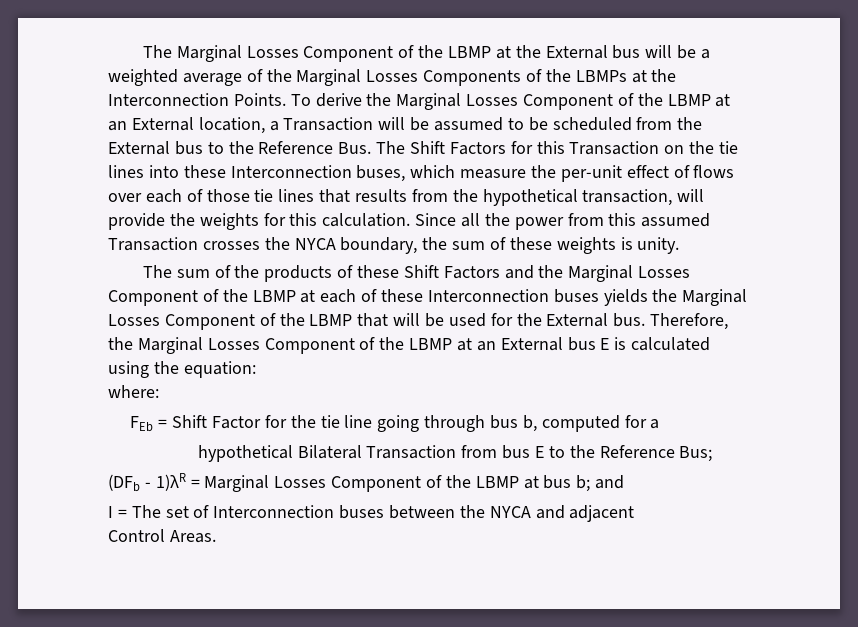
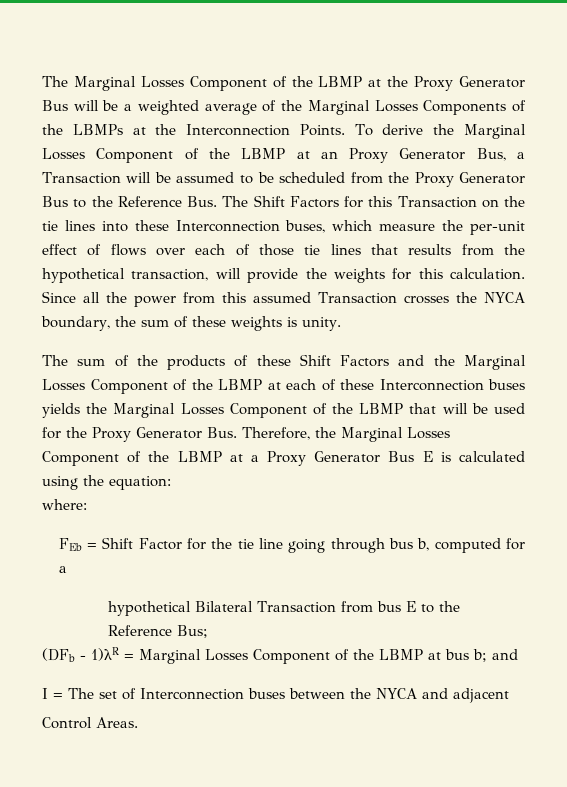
[545,45,641,59] External bus -> [414,76,525,91] [42,100,68,111] Proxy Generator Bus
[131,117,265,134] External location, -> [349,148,506,163] Proxy Generator Bus,
[108,141,203,155] External bus -> [414,172,525,187] [42,196,68,207] Proxy Generator Bus
[546,313,646,327] External bus. -> [92,427,237,442] Proxy Generator Bus.
[476,337,596,351] an External bus -> [250,451,415,466] a Proxy Generator Bus

